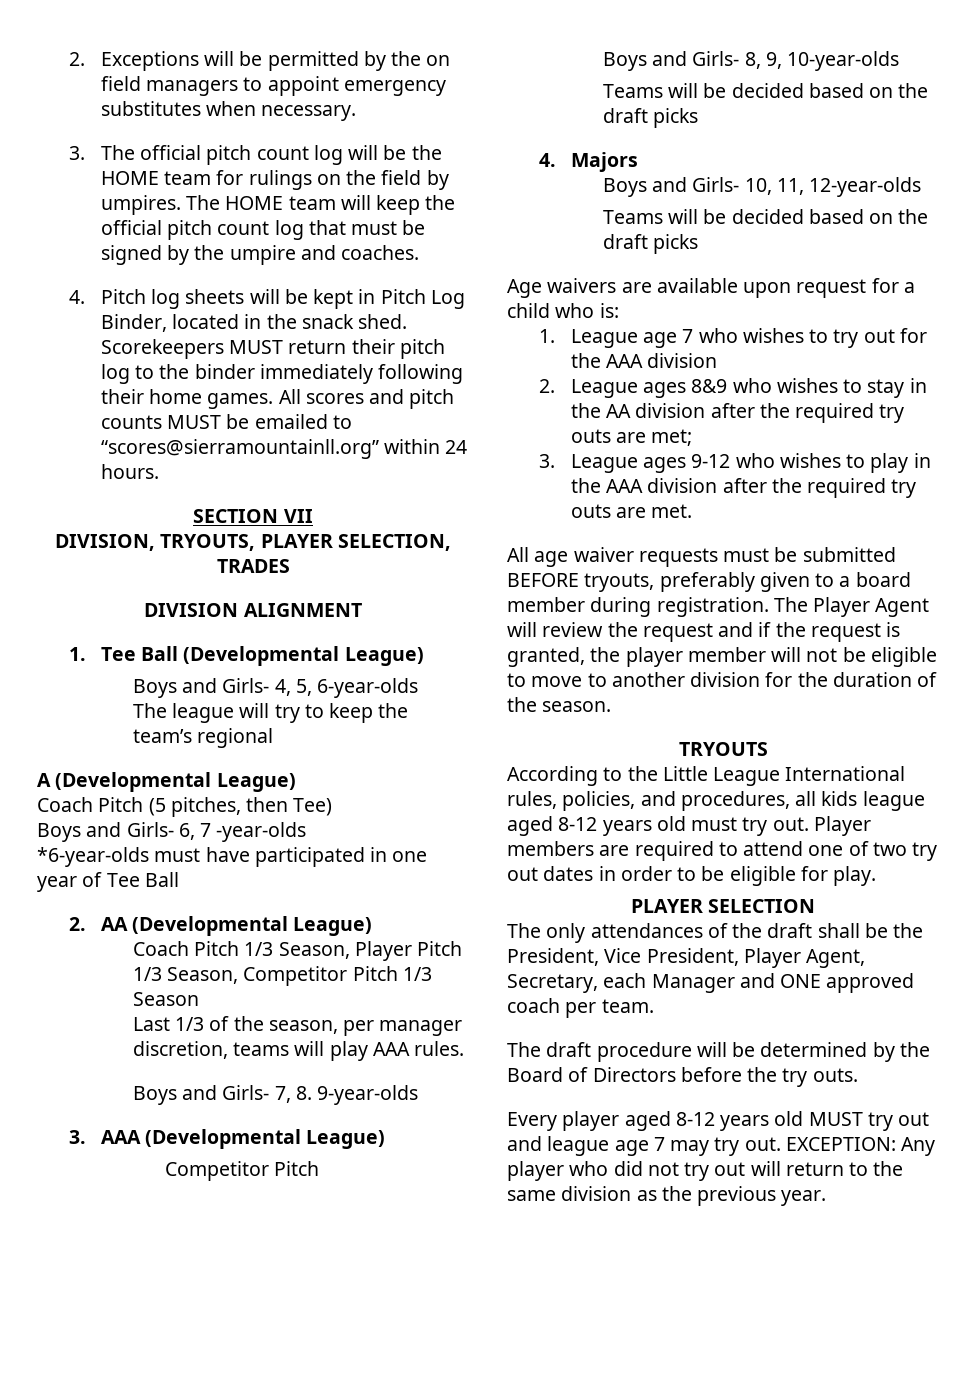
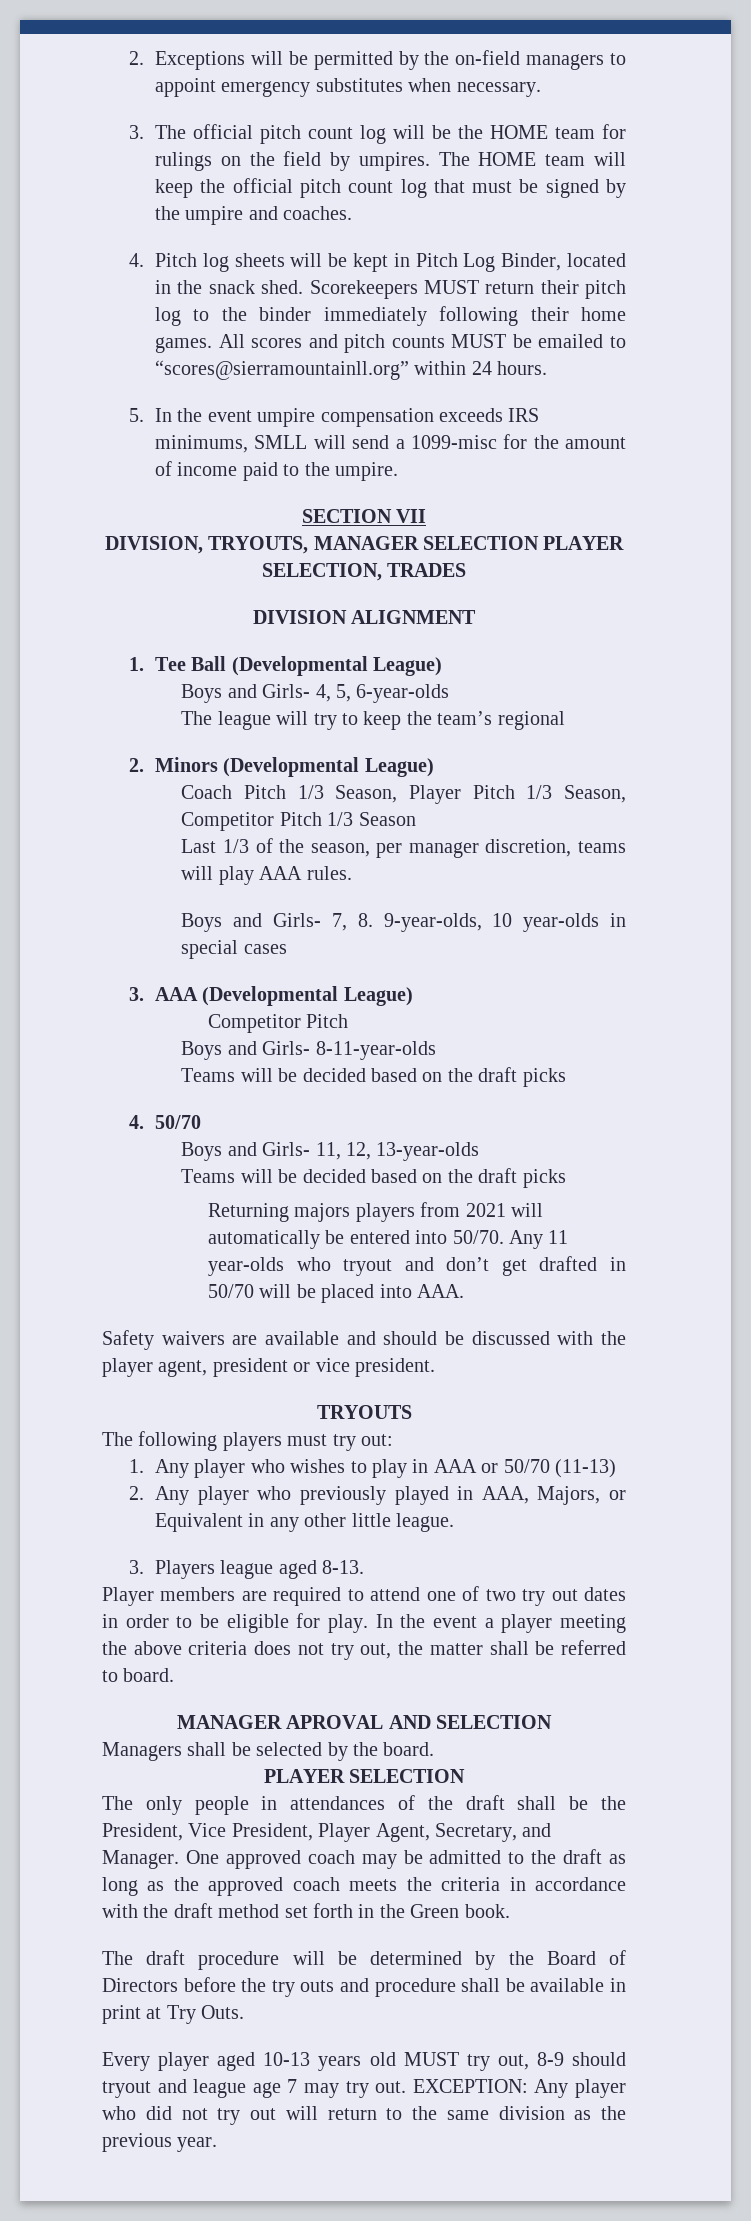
[426,55,451,66] [100,76,141,91] on field -> [455,50,521,65] on-field
(159, 471) none -> [128,408,540,427] [154,434,627,453] [154,461,398,481] // 5. In the event umpire compensation exceeds IRS minimums, SMLL will send a 1099-misc for the amount of income paid to the umpire.
(256, 542) none -> [313,536,539,550] MANAGER SELECTION
[37,772,296,792] [37,797,333,817] [37,822,307,842] [37,847,428,867] [37,872,179,892] [68,917,128,931] // A (Developmental League) // Coach Pitch (5 pitches, then Tee) // Boys and Girls- 6, 7 -year-olds // *6-year-olds must have participated in one year of Tee Ball // 2. AA -> [128,757,218,772] // 2. Minors
[317,1085,419,1105] 9-year-olds -> [383,913,627,932] [181,940,287,959] 9-year-olds, 10 year-olds in special cases
[744,51,900,71] 8, 9, 10-year-olds -> [315,1041,436,1060] 8-11-year-olds
[570,152,638,172] [602,177,922,197] [602,209,929,224] [602,234,698,254] [507,278,915,298] [507,303,619,318] [538,328,927,348] [570,353,718,368] [538,378,927,398] [570,403,905,423] [570,429,693,446] [538,454,731,473] Majors // Boys and Girls- 10, 11, 12-year-olds // Teams will be decided based on the draft picks // Age waivers are available upon request for a child who is: // 1. League age 7 who wishes to try out for the AAA division // 2. League ages 8&9 who wishes to stay in the AA division after the required try outs are met; // 3. League ages 9-12 -> [154,1115,201,1129] [181,1142,480,1161] [181,1168,566,1188] [207,1202,543,1222] [207,1230,569,1249] [207,1256,626,1276] [207,1284,464,1303] [102,1330,626,1350] [102,1358,435,1377] [316,1405,412,1419] [102,1431,393,1451] [128,1459,246,1478] 50/70 // Boys and Girls- 11, 12, 13-year-olds // Teams will be decided based on the draft picks // Returning majors players from 2021 will automatically be entered into 50/70. Any 11 year-olds who tryout and don’t get drafted in 50/70 will be placed into AAA. // Safety waivers are available and should be discussed with the player agent, president or vice president. // TRYOUTS // The following players must try out: // 1. Any player
[570,478,917,498] [570,504,693,518] [507,547,896,567] [507,572,911,592] [507,597,930,617] [507,622,901,642] [507,647,937,667] [507,672,938,687] [507,697,612,712] [678,742,768,756] [507,766,906,786] [507,791,925,811] [507,816,809,836] the AAA division after the required try outs are met. // All age waiver requests must be submitted BEFORE tryouts, preferably given to a board member during registration. The Player Agent will review the request and if the request is granted, the player member will not be eligible to move to another division for the duration of the season. // TRYOUTS // According to the Little League International rules, policies, and procedures, all kids league aged 8-12 years old must try out. -> [433,1459,616,1478] [128,1486,627,1505] [154,1513,454,1532] [128,1560,365,1579] AAA or 50/70 (11-13) // 2. Any player who previously played in AAA, Majors, or Equivalent in any other little league. // 3. Players league aged 8-13. //
(877, 876) none -> [375,1614,627,1633] [102,1640,627,1660] [102,1668,175,1682] [176,1715,553,1729] [102,1742,435,1761] In the event a player meeting the above criteria does not try out, the matter shall be referred to board. // MANAGER APROVAL AND SELECTION // Managers shall be selected by the board.
(586, 933) none -> [194,1796,278,1815] people in
[603,973,915,993] [507,998,654,1018] each Manager and ONE approved coach per team. -> [522,1823,552,1837] [102,1849,626,1869] [102,1877,626,1896] [102,1903,510,1918] and Manager. One approved coach may be admitted to the draft as long as the approved coach meets the criteria in accordance with the draft method set forth in the Green book.
[812,1068,858,1082] outs. -> [300,1978,627,1997] [102,2005,245,2024] outs and procedure shall be available in print at Try Outs.
[675,1112,715,1126] 8-12 -> [263,2052,311,2066] 10-13
[898,1112,930,1126] out -> [497,2052,627,2070] [102,2081,151,2098] out, 8-9 should tryout

